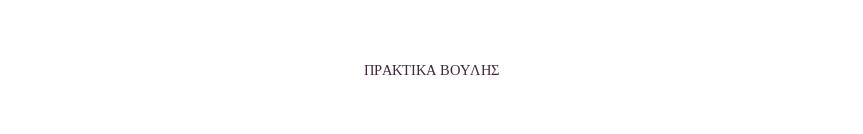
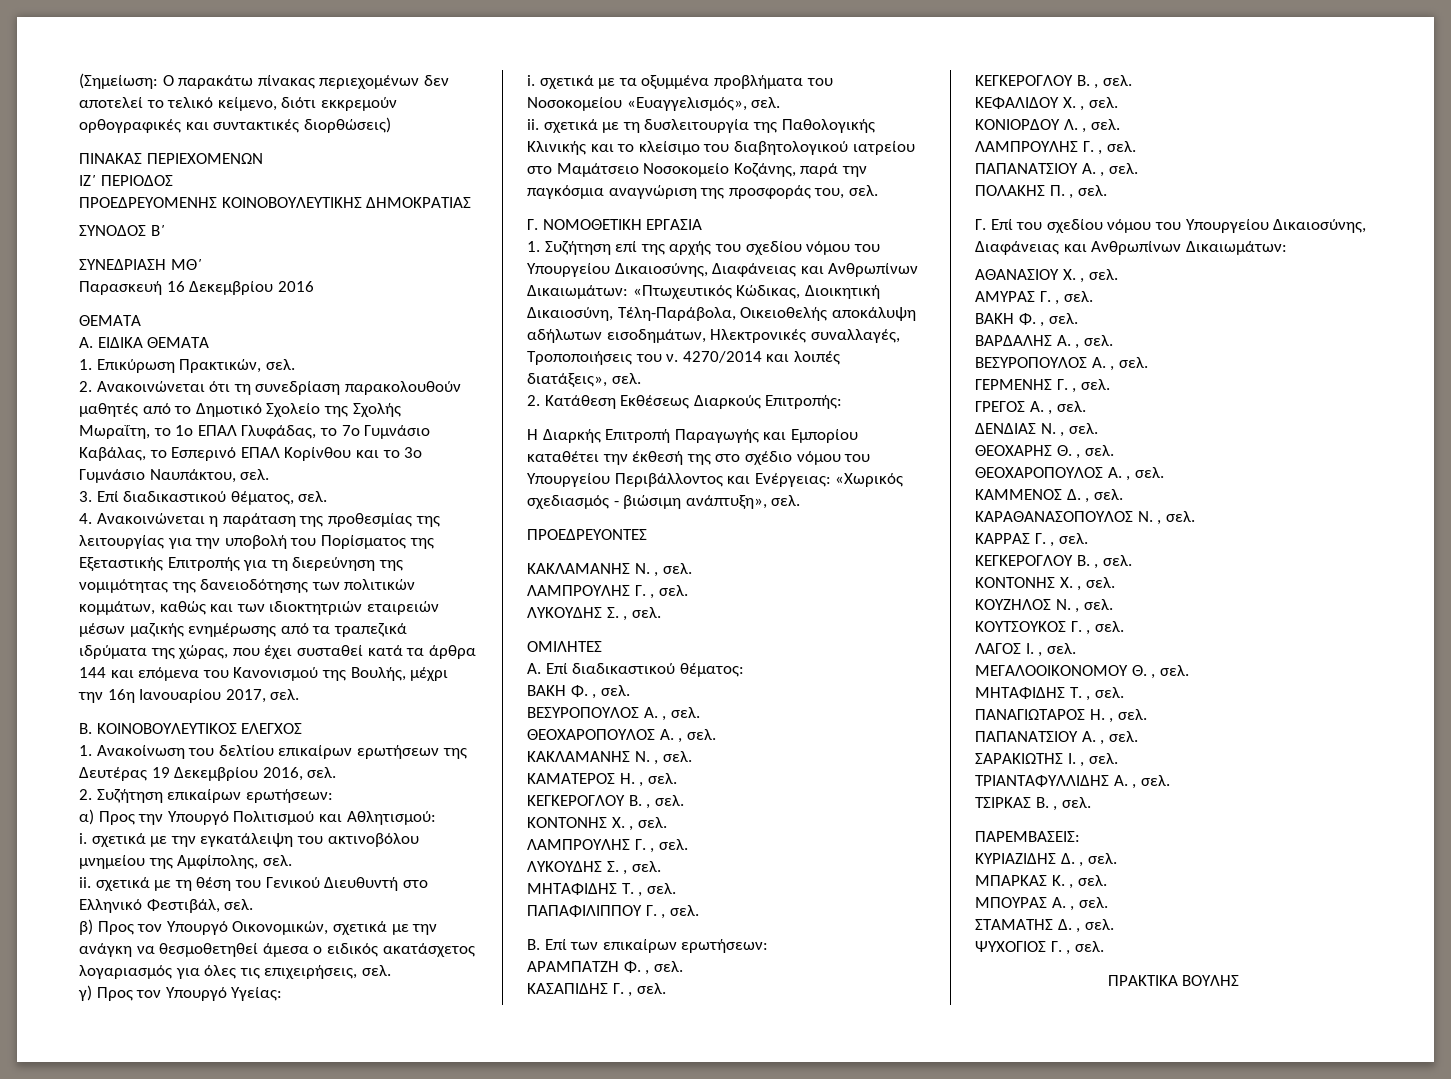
(364, 70) none -> [79,73,449,89] [79,97,397,111] [79,117,391,133] [79,153,263,164] [79,175,173,186] [79,197,472,208] [79,225,165,236] [79,259,202,270] [79,281,314,295] [79,315,141,326] [79,337,210,348] [79,359,295,373] [79,381,461,395] [79,403,401,417] [79,425,431,439] [79,447,423,461] [79,469,270,483] [79,491,328,505] [79,513,440,527] [79,535,434,549] [79,557,403,572] [79,579,416,593] [79,601,439,615] [79,623,407,637] [79,645,476,659] [79,667,449,681] [78,689,300,703] [79,723,303,734] [79,745,467,759] [79,767,337,781] [79,789,333,803] [79,809,436,825] [79,833,419,847] [79,855,292,869] [79,877,428,891] [79,899,254,913] [79,919,438,935] [79,943,475,957] [79,965,391,979] [78,985,283,1001] [527,75,833,90] [527,97,781,111] [527,119,875,133] [527,141,915,155] [527,163,867,177] [527,185,878,199] [527,219,703,230] [527,241,880,255] [527,263,919,277] [527,285,880,299] [527,307,916,321] [527,329,900,343] [527,351,840,365] [527,373,641,388] [527,395,843,409] [527,429,858,443] [527,451,871,465] [527,473,904,487] [527,495,801,510] [527,529,647,540] [527,563,692,577] [527,585,688,599] [527,607,661,621] [527,641,602,652] [527,663,744,677] [527,685,630,699] [527,707,700,721] [527,729,716,743] [527,751,692,765] [527,773,677,787] [527,795,684,809] [527,817,667,831] [527,839,688,853] [527,861,661,875] [527,883,676,897] [527,905,699,919] [527,939,769,953] [527,961,683,975] [527,983,666,997] [975,75,1132,89] [975,97,1118,111] [975,119,1120,133] [975,141,1136,155] [975,163,1138,177] [975,185,1107,199] [975,219,1367,233] [975,241,1287,255] [975,269,1118,283] [975,291,1093,305] [975,313,1078,327] [975,335,1113,349] [975,357,1148,371] [975,379,1110,393] [975,401,1086,415] [975,423,1098,437] [975,445,1114,459] [975,467,1164,481] [975,489,1123,503] [975,511,1195,525] [975,533,1088,547] [975,555,1132,569] [975,577,1115,591] [975,599,1113,613] [975,621,1124,635] [975,643,1076,657] [975,665,1189,679] [975,687,1124,701] [975,709,1147,723] [975,731,1138,745] [975,753,1118,767] [975,775,1170,789] [975,797,1091,811] [975,831,1080,842] [975,853,1117,867] [975,875,1107,889] [975,897,1108,911] [975,919,1114,933] [975,941,1104,955] (Σημείωση: Ο παρακάτω πίνακας περιεχομένων δεν αποτελεί το τελικό κείμενο, διότι εκκρεμούν ορθογραφικές και συντακτικές διορθώσεις) // ΠΙΝΑΚΑΣ ΠΕΡΙΕΧΟΜΕΝΩΝ // ΙΖ΄ ΠΕΡΙΟΔΟΣ // ΠΡΟΕΔΡΕΥΟΜΕΝΗΣ ΚΟΙΝΟΒΟΥΛΕΥΤΙΚΗΣ ΔΗΜΟΚΡΑΤΙΑΣ // ΣΥΝΟΔΟΣ Β΄ // ΣΥΝΕΔΡΙΑΣΗ ΜΘ΄ // Παρασκευή 16 Δεκεμβρίου 2016 // ΘΕΜΑΤΑ // Α. ΕΙΔΙΚΑ ΘΕΜΑΤΑ // 1. Επικύρωση Πρακτικών, σελ. // 2. Ανακοινώνεται ότι τη συνεδρίαση παρακολουθούν μαθητές από το Δημοτικό Σχολείο της Σχολής Μωραΐτη, το 1ο ΕΠΑΛ Γλυφάδας, το 7ο Γυμνάσιο Καβάλας, το Εσπερινό ΕΠΑΛ Κορίνθου και το 3ο Γυμνάσιο Ναυπάκτου, σελ. // 3. Επί διαδικαστικού θέματος, σελ. // 4. Ανακοινώνεται η παράταση της προθεσμίας της λειτουργίας για την υποβολή του Πορίσματος της Εξεταστικής Επιτροπής για τη διερεύνηση της νομιμότητας της δανειοδότησης των πολιτικών κομμάτων, καθώς και των ιδιοκτητριών εταιρειών μέσων μαζικής ενημέρωσης από τα τραπεζικά ιδρύματα της χώρας, που έχει συσταθεί κατά τα άρθρα 144 και επόμενα του Κανονισμού της Βουλής, μέχρι την 16η Ιανουαρίου 2017, σελ. // Β. ΚΟΙΝΟΒΟΥΛΕΥΤΙΚΟΣ ΕΛΕΓΧΟΣ // 1. Ανακοίνωση του δελτίου επικαίρων ερωτήσεων της Δευτέρας 19 Δεκεμβρίου 2016, σελ. // 2. Συζήτηση επικαίρων ερωτήσεων: // α) Προς την Υπουργό Πολιτισμού και Αθλητισμού: // i. σχετικά με την εγκατάλειψη του ακτινοβόλου μνημείου της Αμφίπολης, σελ. // ii. σχετικά με τη θέση του Γενικού Διευθυντή στο Ελληνικό Φεστιβάλ, σελ. // β) Προς τον Υπουργό Οικονομικών, σχετικά με την ανάγκη να θεσμοθετηθεί άμεσα ο ειδικός ακατάσχετος λογαριασμός για όλες τις επιχειρήσεις, σελ. // γ) Προς τον Υπουργό Υγείας: // i. σχετικά με τα οξυμμένα προβλήματα του Νοσοκομείου «Ευαγγελισμός», σελ. // ii. σχετικά με τη δυσλειτουργία της Παθολογικής Κλινικής και το κλείσιμο του διαβητολογικού ιατρείου στο Μαμάτσειο Νοσοκομείο Κοζάνης, παρά την παγκόσμια αναγνώριση της προσφοράς του, σελ. // Γ. ΝΟΜΟΘΕΤΙΚΗ ΕΡΓΑΣΙΑ // 1. Συζήτηση επί της αρχής του σχεδίου νόμου του Υπουργείου Δικαιοσύνης, Διαφάνειας και Ανθρωπίνων Δικαιωμάτων: «Πτωχευτικός Κώδικας, Διοικητική Δικαιοσύνη, Τέλη-Παράβολα, Οικειοθελής αποκάλυψη αδήλωτων εισοδημάτων, Ηλεκτρονικές συναλλαγές, Τροποποιήσεις του ν. 4270/2014 και λοιπές διατάξεις», σελ. // 2. Κατάθεση Εκθέσεως Διαρκούς Επιτροπής: // Η Διαρκής Επιτροπή Παραγωγής και Εμπορίου καταθέτει την έκθεσή της στο σχέδιο νόμου του Υπουργείου Περιβάλλοντος και Ενέργειας: «Χωρικός σχεδιασμός - βιώσιμη ανάπτυξη», σελ. // ΠΡΟΕΔΡΕΥΟΝΤΕΣ // ΚΑΚΛΑΜΑΝΗΣ Ν. , σελ. // ΛΑΜΠΡΟΥΛΗΣ Γ. , σελ. // ΛΥΚΟΥΔΗΣ Σ. , σελ. // ΟΜΙΛΗΤΕΣ // Α. Επί διαδικαστικού θέματος: // ΒΑΚΗ Φ. , σελ. // ΒΕΣΥΡΟΠΟΥΛΟΣ Α. , σελ. // ΘΕΟΧΑΡΟΠΟΥΛΟΣ Α. , σελ. // ΚΑΚΛΑΜΑΝΗΣ Ν. , σελ. // ΚΑΜΑΤΕΡΟΣ Η. , σελ. // ΚΕΓΚΕΡΟΓΛΟΥ Β. , σελ. // ΚΟΝΤΟΝΗΣ Χ. , σελ. // ΛΑΜΠΡΟΥΛΗΣ Γ. , σελ. // ΛΥΚΟΥΔΗΣ Σ. , σελ. // ΜΗΤΑΦΙΔΗΣ Τ. , σελ. // ΠΑΠΑΦΙΛΙΠΠΟΥ Γ. , σελ. // Β. Επί των επικαίρων ερωτήσεων: // ΑΡΑΜΠΑΤΖΗ Φ. , σελ. // ΚΑΣΑΠΙΔΗΣ Γ. , σελ. // ΚΕΓΚΕΡΟΓΛΟΥ Β. , σελ. // ΚΕΦΑΛΙΔΟΥ Χ. , σελ. // ΚΟΝΙΟΡΔΟΥ Λ. , σελ. // ΛΑΜΠΡΟΥΛΗΣ Γ. , σελ. // ΠΑΠΑΝΑΤΣΙΟΥ Α. , σελ. // ΠΟΛΑΚΗΣ Π. , σελ. // Γ. Επί του σχεδίου νόμου του Υπουργείου Δικαιοσύνης, Διαφάνειας και Ανθρωπίνων Δικαιωμάτων: // ΑΘΑΝΑΣΙΟΥ Χ. , σελ. // ΑΜΥΡΑΣ Γ. , σελ. // ΒΑΚΗ Φ. , σελ. // ΒΑΡΔΑΛΗΣ Α. , σελ. // ΒΕΣΥΡΟΠΟΥΛΟΣ Α. , σελ. // ΓΕΡΜΕΝΗΣ Γ. , σελ. // ΓΡΕΓΟΣ Α. , σελ. // ΔΕΝΔΙΑΣ Ν. , σελ. // ΘΕΟΧΑΡΗΣ Θ. , σελ. // ΘΕΟΧΑΡΟΠΟΥΛΟΣ Α. , σελ. // ΚΑΜΜΕΝΟΣ Δ. , σελ. // ΚΑΡΑΘΑΝΑΣΟΠΟΥΛΟΣ Ν. , σελ. // ΚΑΡΡΑΣ Γ. , σελ. // ΚΕΓΚΕΡΟΓΛΟΥ Β. , σελ. // ΚΟΝΤΟΝΗΣ Χ. , σελ. // ΚΟΥΖΗΛΟΣ Ν. , σελ. // ΚΟΥΤΣΟΥΚΟΣ Γ. , σελ. // ΛΑΓΟΣ Ι. , σελ. // ΜΕΓΑΛΟΟΙΚΟΝΟΜΟΥ Θ. , σελ. // ΜΗΤΑΦΙΔΗΣ Τ. , σελ. // ΠΑΝΑΓΙΩΤΑΡΟΣ Η. , σελ. // ΠΑΠΑΝΑΤΣΙΟΥ Α. , σελ. // ΣΑΡΑΚΙΩΤΗΣ Ι. , σελ. // ΤΡΙΑΝΤΑΦΥΛΛΙΔΗΣ Α. , σελ. // ΤΣΙΡΚΑΣ Β. , σελ. // ΠΑΡΕΜΒΑΣΕΙΣ: // ΚΥΡΙΑΖΙΔΗΣ Δ. , σελ. // ΜΠΑΡΚΑΣ Κ. , σελ. // ΜΠΟΥΡΑΣ Α. , σελ. // ΣΤΑΜΑΤΗΣ Δ. , σελ. // ΨΥΧΟΓΙΟΣ Γ. , σελ. //

